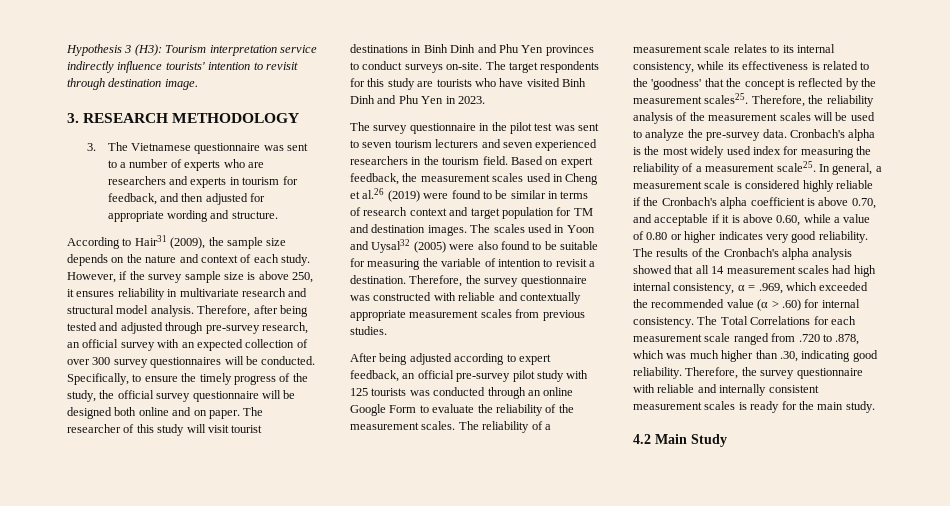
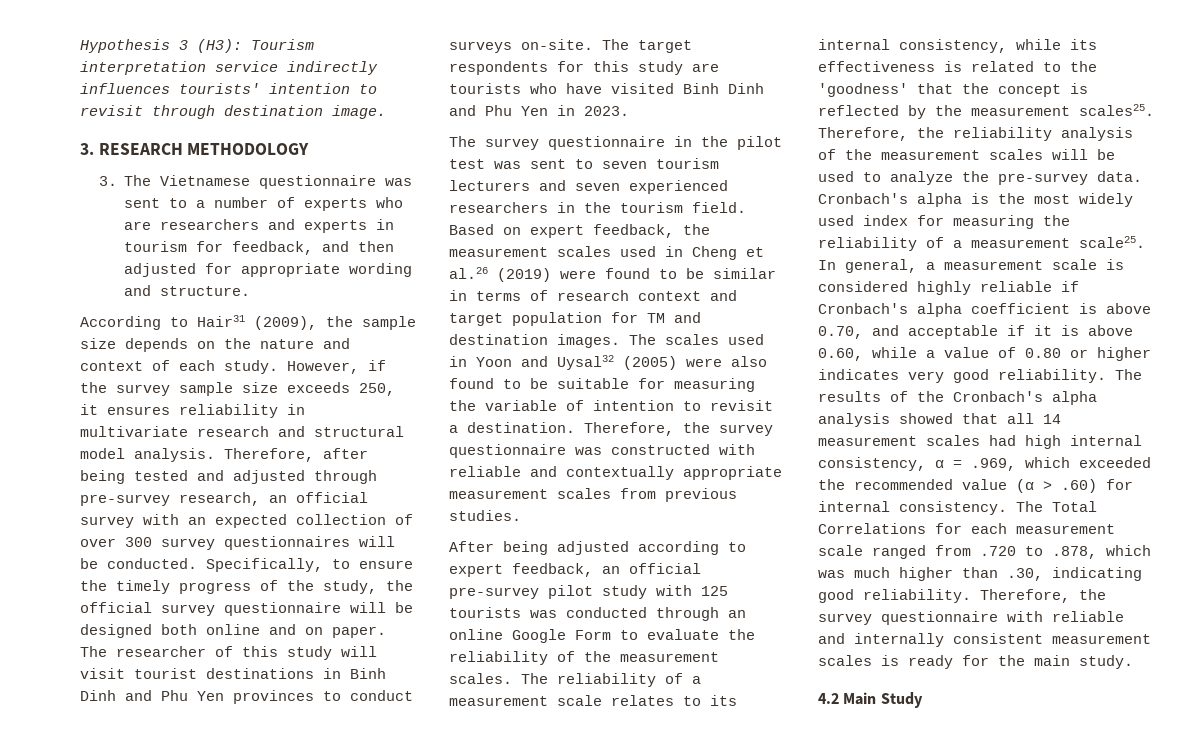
[117,61,163,73] influence -> [80,83,170,94] influences
[247,271,289,280] is above -> [287,382,350,393] exceeds
[643,197,659,206] the -> (1079, 286) none

